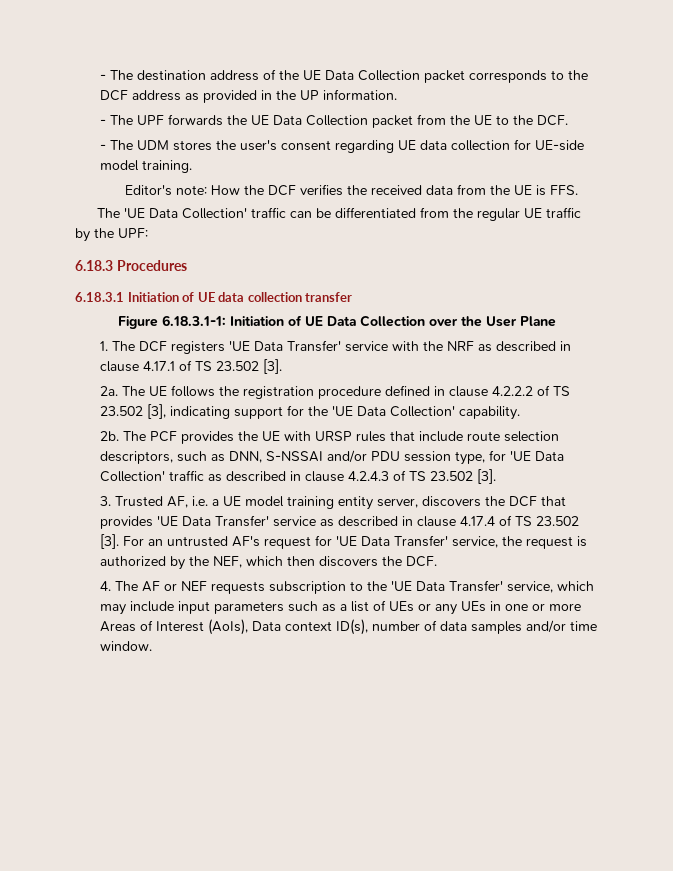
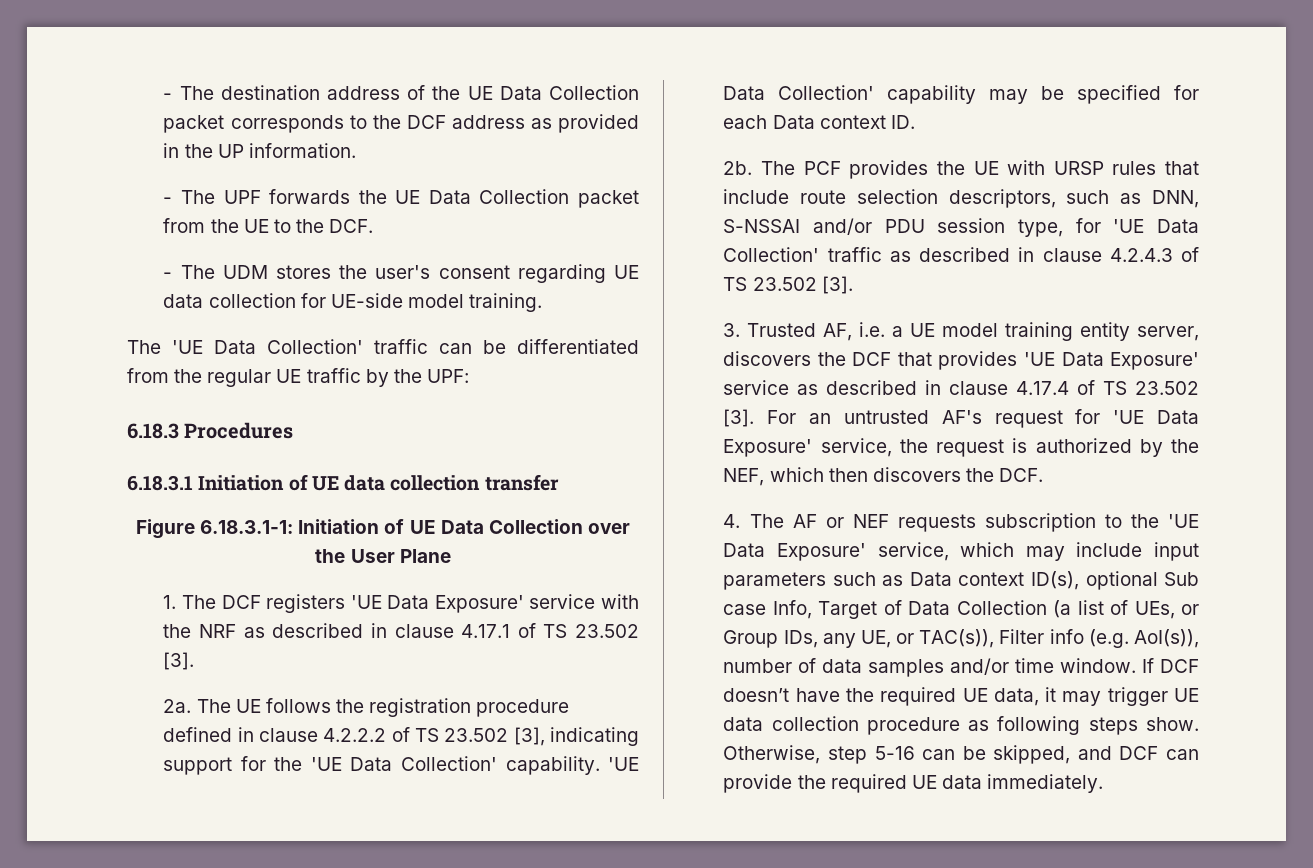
[125,184,579,196] // Editor's note: How the DCF verifies the received data from the UE is FFS. -> (543, 302) none
[287,340,342,352] Transfer' -> [434,595,524,613] Exposure'
(521, 413) none -> [608,757,639,771] [723,85,1199,104] [723,115,915,129] 'UE Data Collection' capability may be specified for each Data context ID.
[215,515,270,527] Transfer' -> [1110,352,1199,370] Exposure'
[394,535,449,547] Transfer' -> [723,439,813,457] Exposure'
[449,580,504,592] Transfer' -> [777,543,867,561] Exposure'
[340,600,582,615] [100,619,369,635] a list of UEs or any UEs in one or more Areas of Interest (AoIs), Data context ID(s), -> [909,571,1199,590] [723,600,1199,619] [723,629,1199,648] Data context ID(s), optional Sub case Info, Target of Data Collection (a list of UEs, or Group IDs, any UE, or TAC(s)), Filter info (e.g. AoI(s)),
(153, 646) none -> [1142,658,1199,673] [723,687,1199,706] [723,716,1199,735] [723,745,1199,764] [723,774,1104,793] If DCF doesn’t have the required UE data, it may trigger UE data collection procedure as following steps show. Otherwise, step 5-16 can be skipped, and DCF can provide the required UE data immediately.

